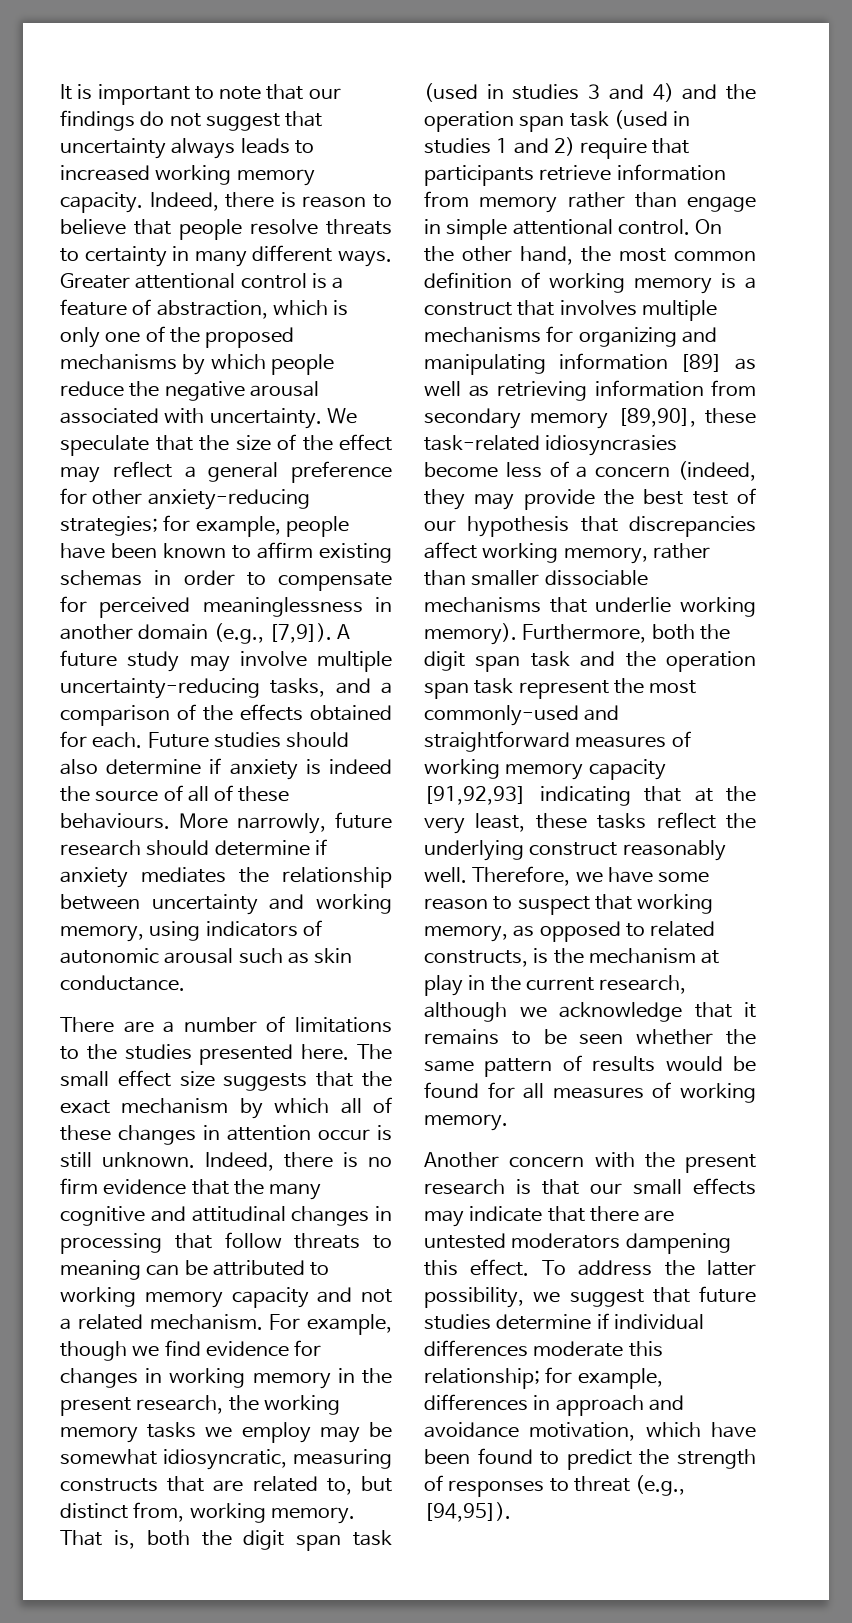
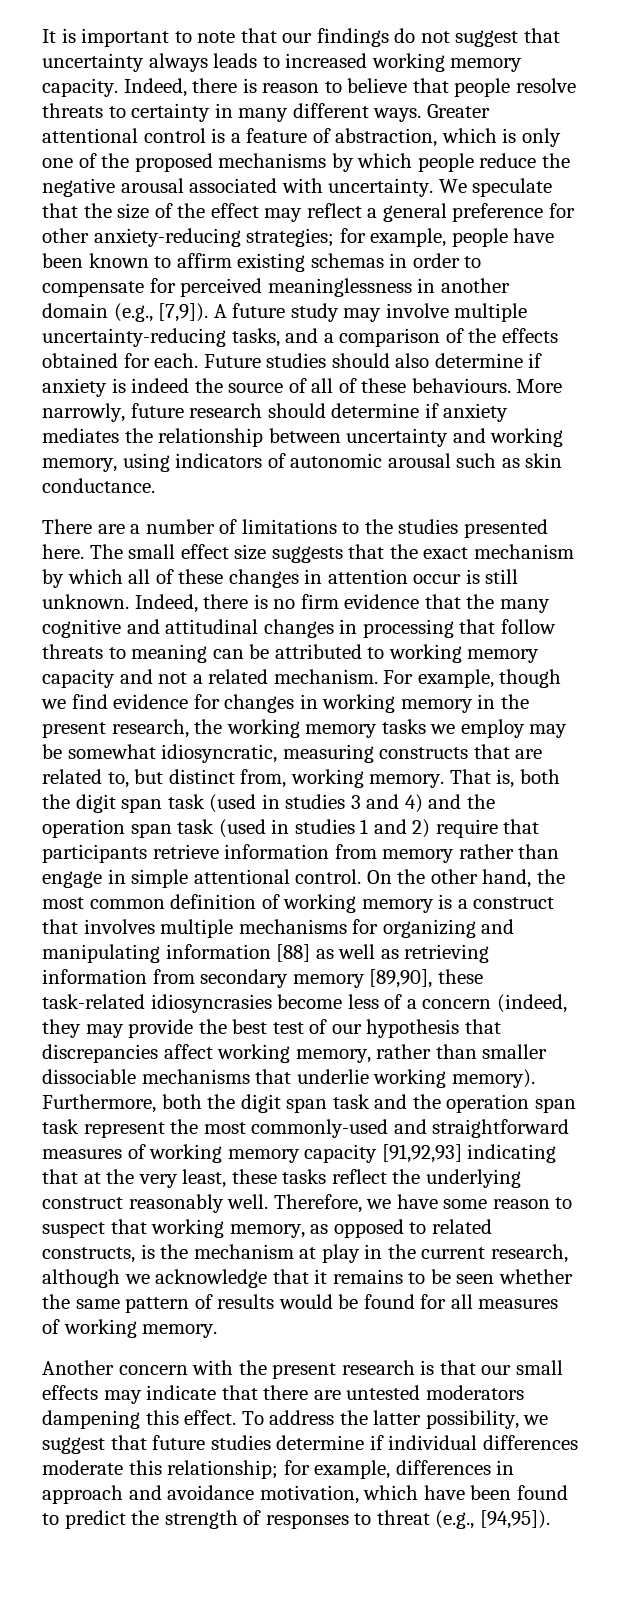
[680,354,723,372] [89] -> [276,944,311,962] [88]

